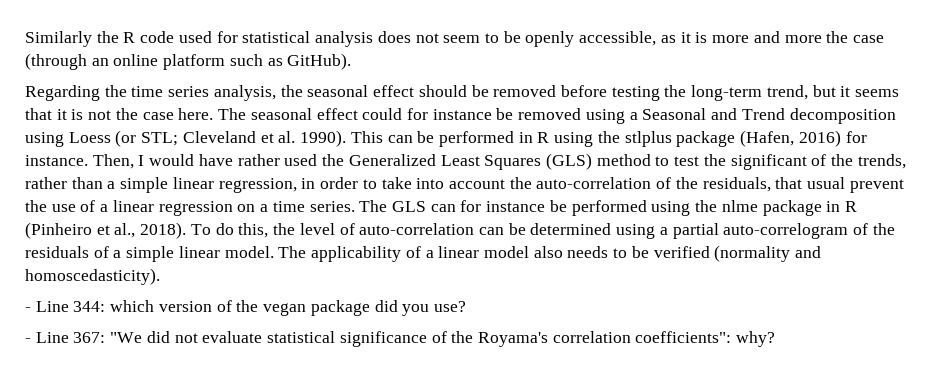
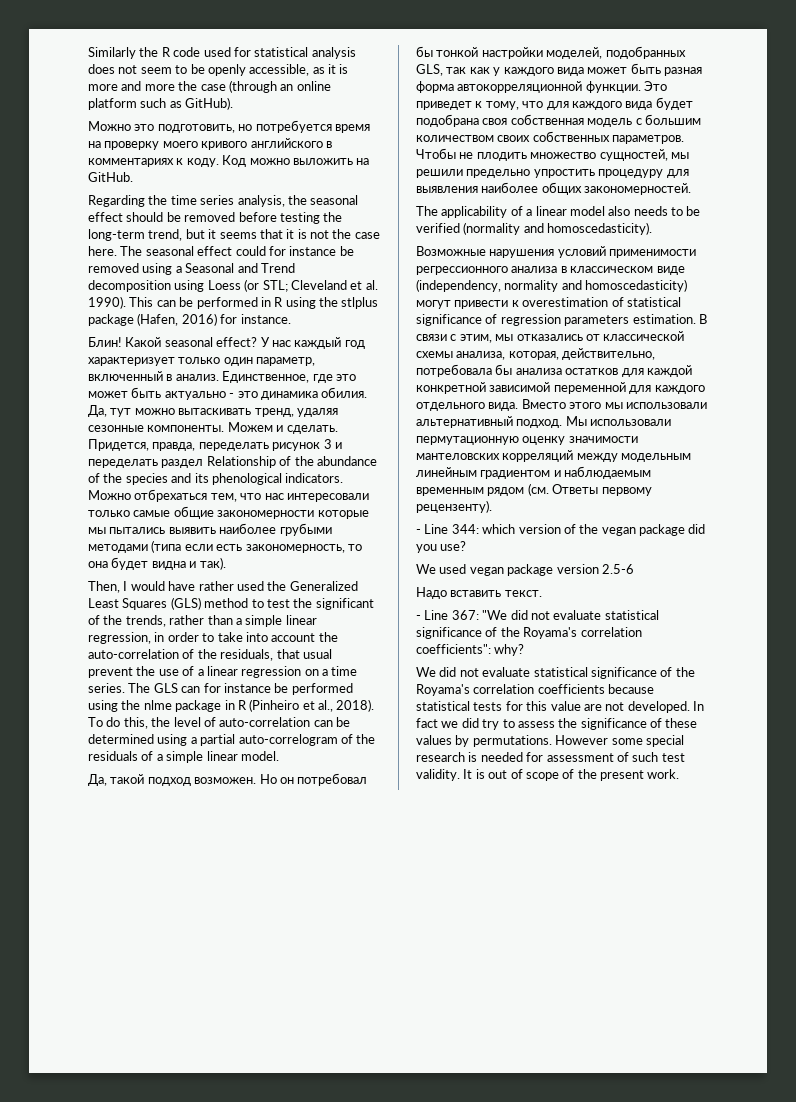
(352, 61) none -> [88,120,370,133] [88,138,332,150] [88,155,370,167] [88,172,133,182] // Можно это подготовить, но потребуется время на проверку моего кривого английского в комментариях к коду. Код можно выложить на GitHub.
(88, 160) none -> [88,337,365,349] [88,357,316,366] [88,371,356,383] [88,387,368,400] [88,405,338,417] [88,422,338,434] [88,439,342,451] [88,456,377,468] [88,473,344,485] [88,489,369,502] [88,506,369,519] [88,523,332,536] [88,540,362,553] [88,557,226,570] // Блин! Какой seasonal effect? У нас каждый год характеризует только один параметр, включенный в анализ. Единственное, где это может быть актуально - это динамика обилия. Да, тут можно вытаскивать тренд, удаляя сезонные компоненты. Можем и сделать. Придется, правда, переделать рисунок 3 и переделать раздел Relationship of the abundance of the species and its phenological indicators. Можно отбрехаться тем, что нас интересовали только самые общие закономерности которые мы пытались выявить наиболее грубыми методами (типа если есть закономерность, то она будет видна и так). //
(274, 252) none -> [88,773,368,786] [416,46,686,59] [416,63,702,76] [416,81,668,93] [416,97,693,110] [416,114,701,127] [416,131,685,144] [416,148,689,161] [416,169,689,178] [416,182,692,195] // Да, такой подход возможен. Но он потребовал бы тонкой настройки моделей, подобранных GLS, так как у каждого вида может быть разная форма автокорреляционной функции. Это приведет к тому, что для каждого вида будет подобрана своя собственная модель с большим количеством своих собственных параметров. Чтобы не плодить множество сущностей, мы решили предельно упростить процедуру для выявления наиболее общих закономерностей. //
(160, 276) none -> [416,246,697,258] [416,266,685,275] [416,279,688,292] [416,297,681,309] [416,314,707,326] [416,331,685,343] [416,348,656,360] [416,364,692,377] [416,382,705,394] [416,399,707,411] [416,416,672,428] [416,436,638,445] [416,450,692,462] [416,466,652,479] [416,483,652,496] [416,500,492,513] // Возможные нарушения условий применимости регрессионного анализа в классическом виде (independency, normality and homoscedasticity) могут привести к overestimation of statistical significance of regression parameters estimation. В связи с этим, мы отказались от классической схемы анализа, которая, действительно, потребовала бы анализа остатков для каждой конкретной зависимой переменной для каждого отдельного вида. Вместо этого мы использовали альтернативный подход. Мы использовали пермутационную оценку значимости мантеловских корреляций между модельным линейным градиентом и наблюдаемым временным рядом (см. Ответы первому рецензенту).
(466, 306) none -> [416,564,634,576] [416,587,542,599] // We used vegan package version 2.5-6 // Надо вставить текст.
(776, 339) none -> [416,667,695,679] [416,684,655,696] [416,701,704,713] [416,718,698,730] [416,735,684,747] [416,752,685,762] [416,769,680,781] // We did not evaluate statistical significance of the Royama's correlation coefficients because statistical tests for this value are not developed. In fact we did try to assess the significance of these values by permutations. However some special research is needed for assessment of such test validity. It is out of scope of the present work.

